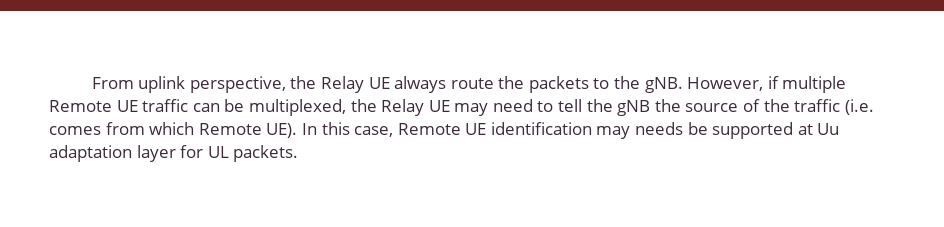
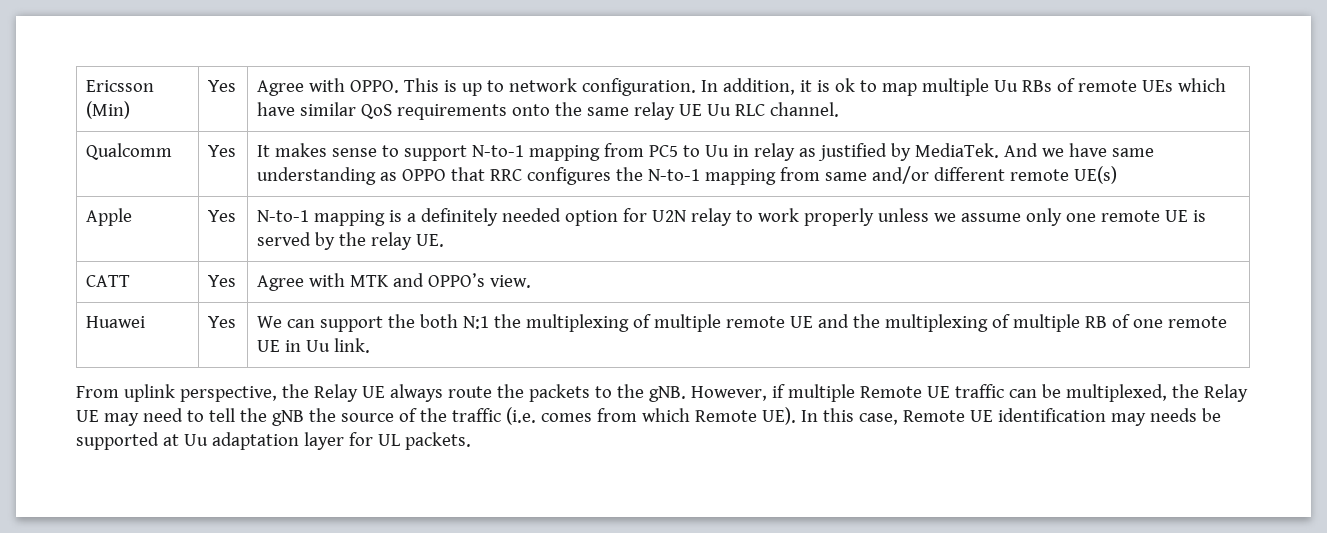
(91, 83) none -> [85,80,154,92] [85,101,130,119] [207,80,236,92] [256,78,1226,96] [256,102,839,120] [85,143,172,160] [207,145,236,157] [256,143,1154,161] [256,166,1117,185] [85,208,132,226] [207,210,236,222] [256,208,1206,226] [256,232,444,250] [85,275,130,287] [207,275,236,287] [256,273,531,291] [85,316,145,328] [207,316,236,328] [256,314,1227,332] [256,338,370,353] Ericsson (Min) | Yes | Agree with OPPO. This is up to network configuration. In addition, it is ok to map multiple Uu RBs of remote UEs which have similar QoS requirements onto the same relay UE Uu RLC channel. // Qualcomm | Yes | It makes sense to support N-to-1 mapping from PC5 to Uu in relay as justified by MediaTek. And we have same understanding as OPPO that RRC configures the N-to-1 mapping from same and/or different remote UE(s) // Apple | Yes | N-to-1 mapping is a definitely needed option for U2N relay to work properly unless we assume only one remote UE is served by the relay UE. // CATT | Yes | Agree with MTK and OPPO’s view. // Huawei | Yes | We can support the both N:1 the multiplexing of multiple remote UE and the multiplexing of multiple RB of one remote UE in Uu link. //

